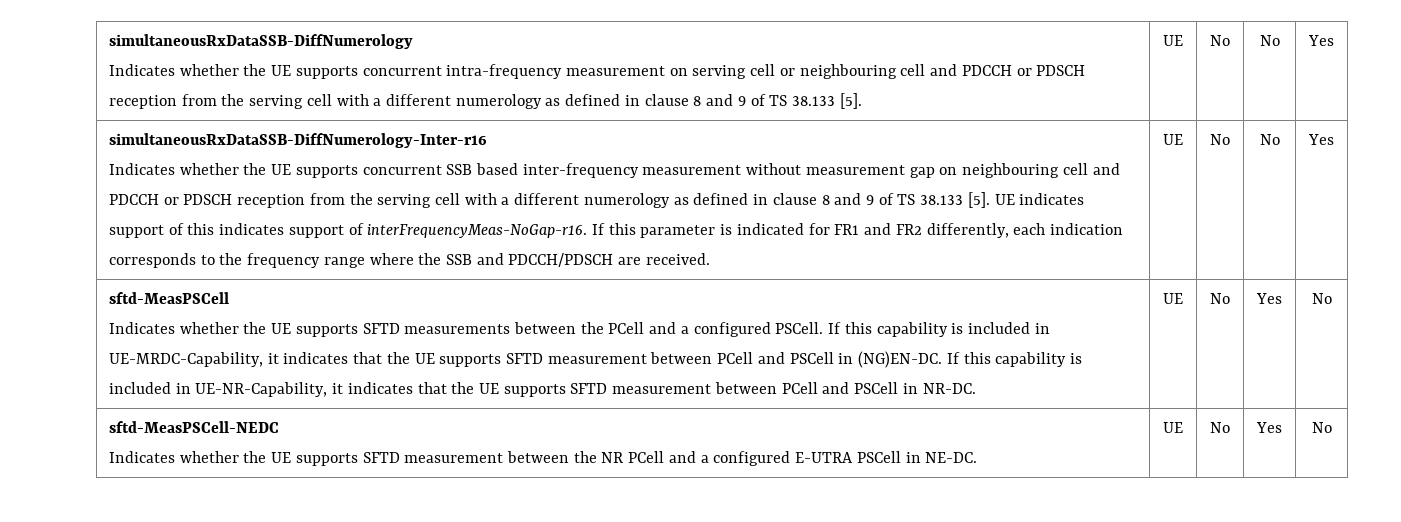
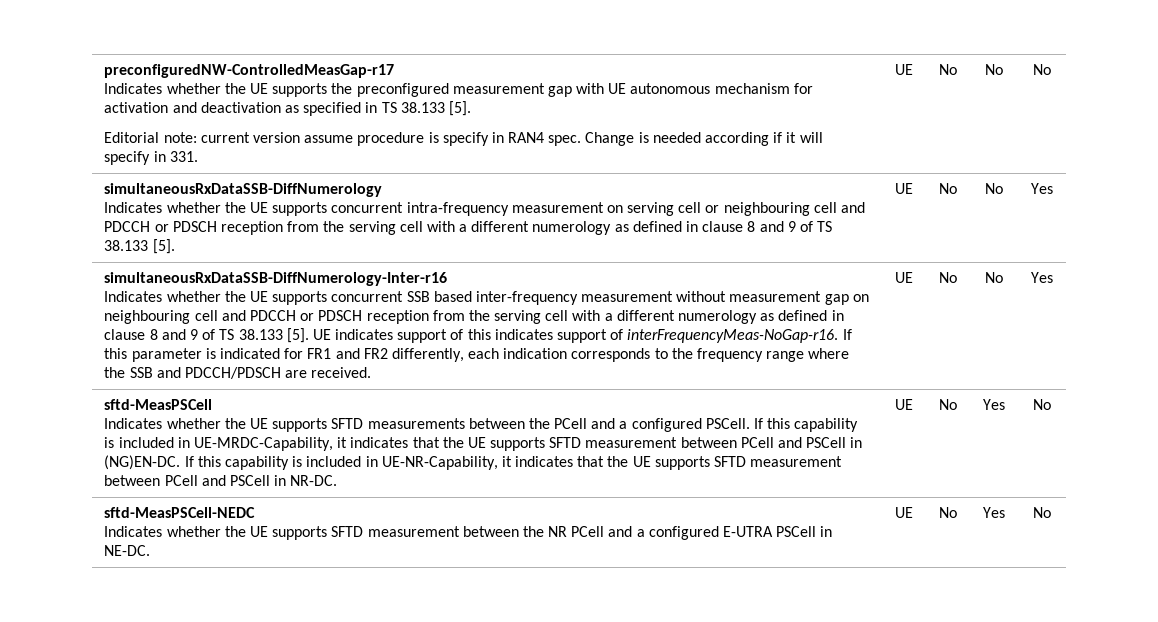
(108, 41) none -> [104,64,395,78] [104,83,813,97] [104,101,471,116] [104,132,823,146] [104,151,198,165] [894,64,913,75] [938,64,957,75] [984,64,1003,75] [1032,64,1051,75] preconfiguredNW-ControlledMeasGap-r17 // Indicates whether the UE supports the preconfigured measurement gap with UE autonomous mechanism for activation and deactivation as specified in TS 38.133 [5]. // Editorial note: current version assume procedure is specify in RAN4 spec. Change is needed according if it will specify in 331. | UE | No | No | No //

